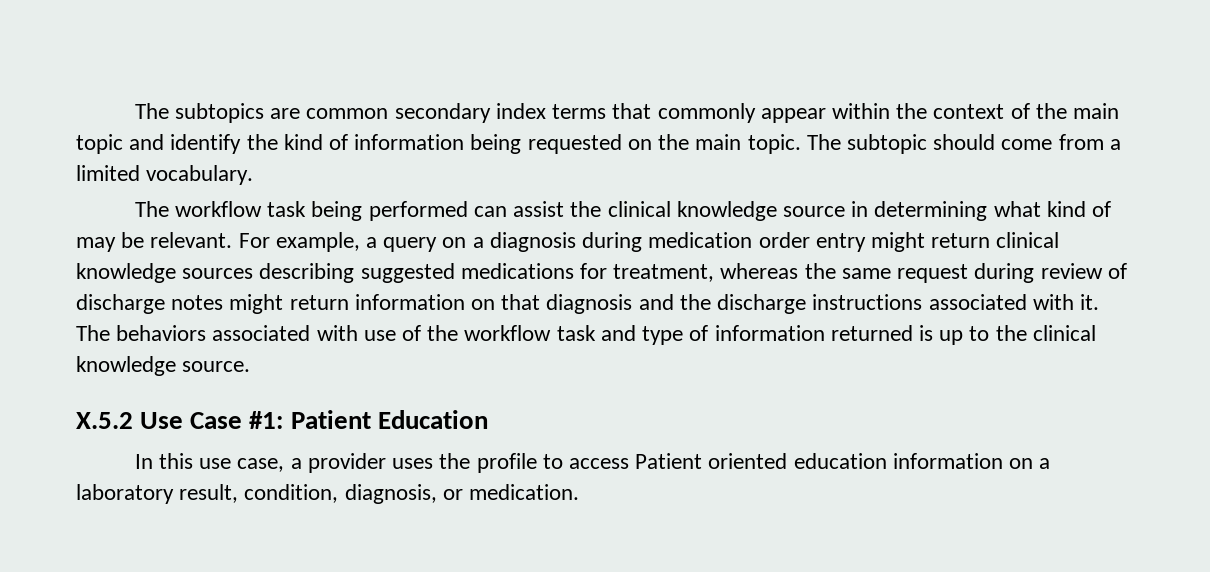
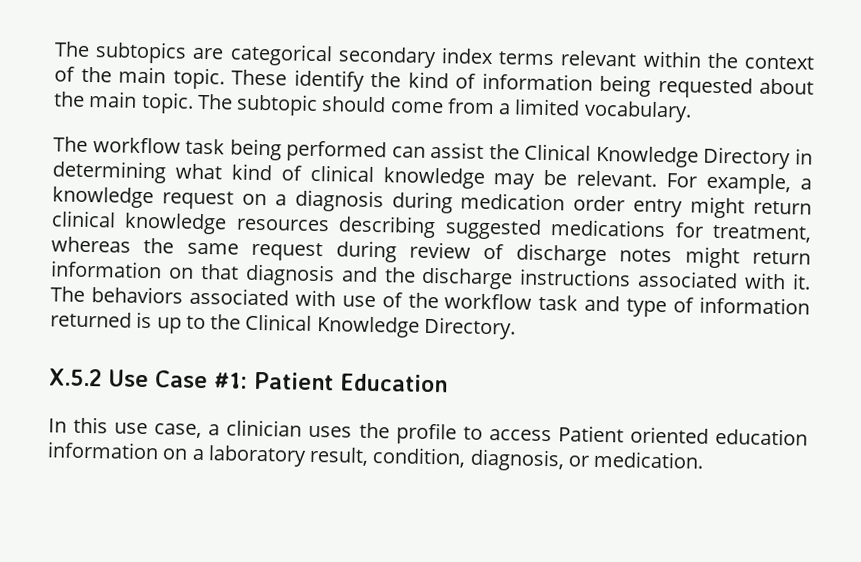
[306,108,389,119] common -> [229,43,333,67] categorical
[612,103,826,123] that commonly appear -> [560,50,638,67] relevant
[76,134,165,154] topic and -> [172,67,287,90] topic. These
[627,139,652,150] on -> [759,78,814,95] about
[607,201,845,221] clinical knowledge source -> [524,143,792,170] Clinical Knowledge Directory
(1111, 209) none -> [309,164,485,189] clinical knowledge
[383,237,438,252] query -> [52,186,234,210] knowledge request
[182,268,254,279] sources -> [235,218,330,232] resources
[1032,325,1096,341] [76,356,251,376] clinical knowledge source. -> [245,313,516,340] Clinical Knowledge Directory.
[307,453,386,473] provider -> [226,419,303,437] clinician

